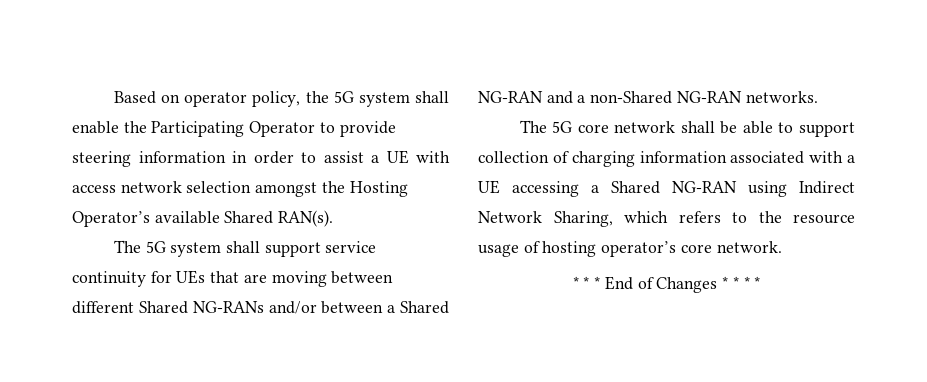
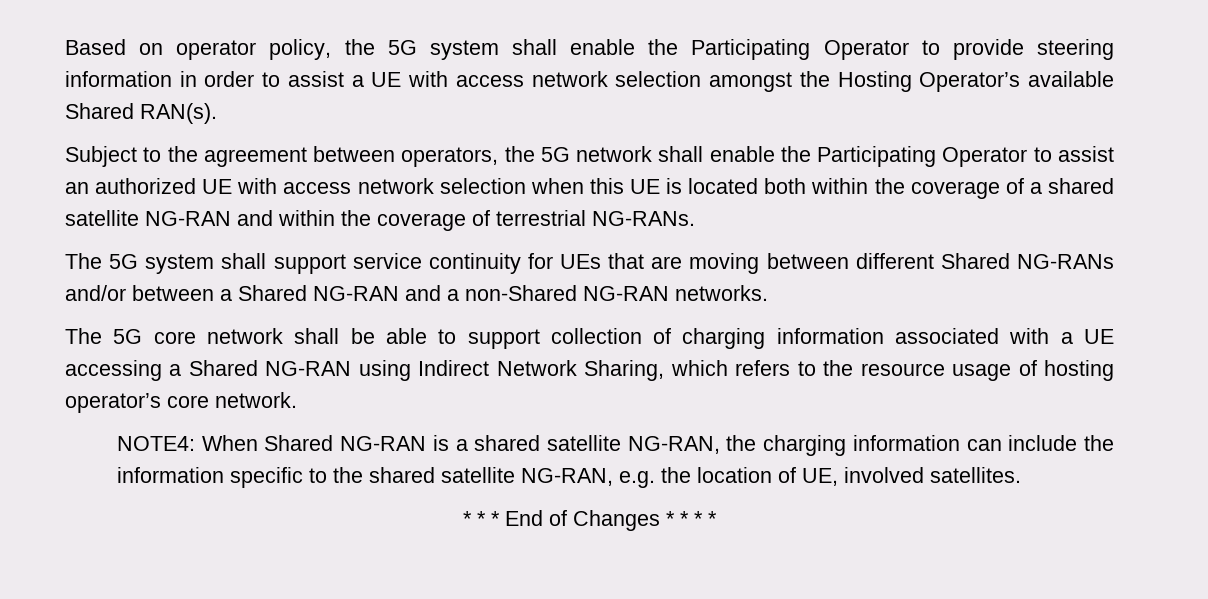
(334, 218) none -> [65,146,1114,167] [65,178,1114,199] [65,210,695,231] // Subject to the agreement between operators, the 5G network shall enable the Participating Operator to assist an authorized UE with access network selection when this UE is located both within the coverage of a shared satellite NG-RAN and within the coverage of terrestrial NG-RANs.
(782, 247) none -> [117,435,1114,456] [117,467,1022,488] // NOTE4: When Shared NG-RAN is a shared satellite NG-RAN, the charging information can include the information specific to the shared satellite NG-RAN, e.g. the location of UE, involved satellites.

